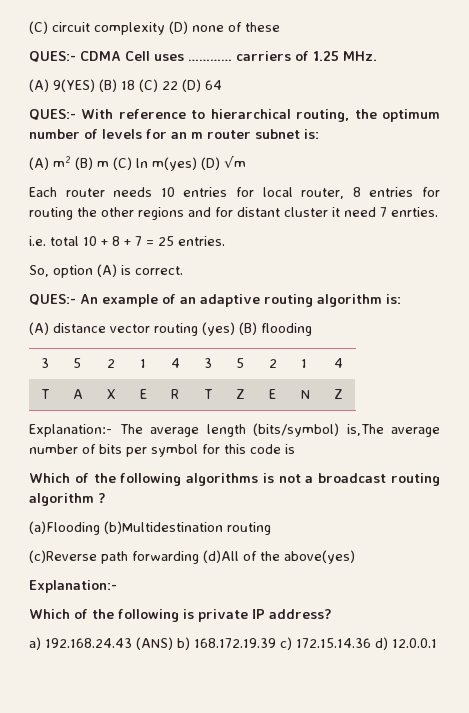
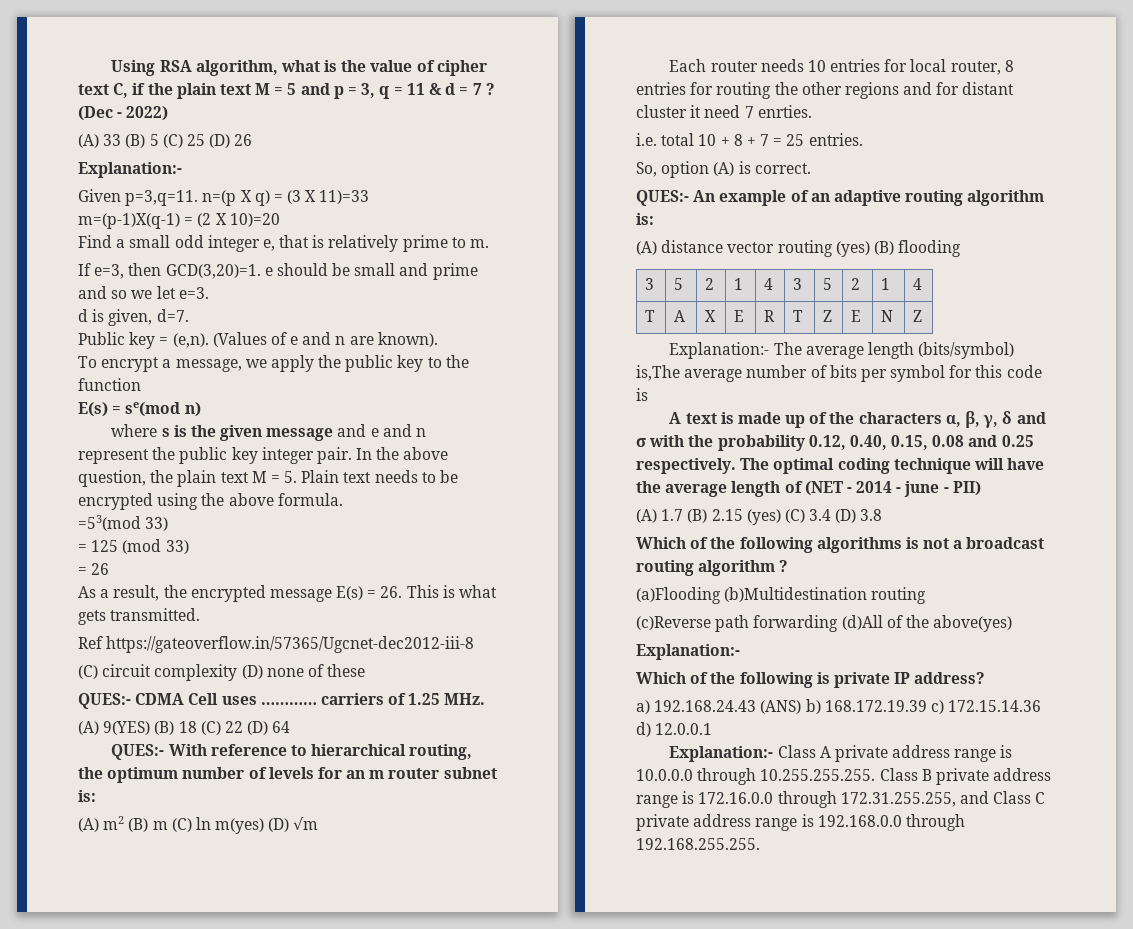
(29, 27) none -> [111,60,487,76] [78,83,495,99] [78,106,169,121] [78,134,253,148] [78,162,182,178] [78,189,370,206] [78,213,280,229] [78,235,490,252] [78,263,478,280] [78,286,209,299] [78,309,189,326] [78,332,438,349] [78,355,469,372] [78,378,141,391] [78,402,201,417] [111,424,427,441] [78,447,449,464] [78,470,459,487] [78,493,343,510] [78,515,169,531] [78,539,189,554] [78,563,110,575] [78,585,498,602] [78,608,201,625] [78,636,475,653] Using RSA algorithm, what is the value of cipher text C, if the plain text M = 5 and p = 3, q = 11 & d = 7 ? (Dec - 2022) // (A) 33 (B) 5 (C) 25 (D) 26 // Explanation:- // Given p=3,q=11. n=(p X q) = (3 X 11)=33 // m=(p-1)X(q-1) = (2 X 10)=20 // Find a small odd integer e, that is relatively prime to m. // If e=3, then GCD(3,20)=1. e should be small and prime and so we let e=3. // d is given, d=7. // Public key = (e,n). (Values of e and n are known). // To encrypt a message, we apply the public key to the function // E(s) = se(mod n) // where s is the given message and e and n represent the public key integer pair. In the above question, the plain text M = 5. Plain text needs to be encrypted using the above formula. // =53(mod 33) // = 125 (mod 33) // = 26 // As a result, the encrypted message E(s) = 26. This is what gets transmitted. // Ref https://gateoverflow.in/57365/Ugcnet-dec2012-iii-8 //
(295, 449) none -> [669,411,1046,428] [636,435,1034,451] [636,458,1045,474] [636,481,981,497] [636,509,883,525] // A text is made up of the characters α, β, γ, δ and σ with the probability 0.12, 0.40, 0.15, 0.08 and 0.25 respectively. The optimal coding technique will have the average length of (NET - 2014 - june - PII) // (A) 1.7 (B) 2.15 (yes) (C) 3.4 (D) 3.8
(437, 643) none -> [669,745,1013,762] [636,768,1052,785] [636,791,1046,808] [636,814,965,831] [636,838,760,850] // Explanation:- Class A private address range is 10.0.0.0 through 10.255.255.255. Class B private address range is 172.16.0.0 through 172.31.255.255, and Class C private address range is 192.168.0.0 through 192.168.255.255.

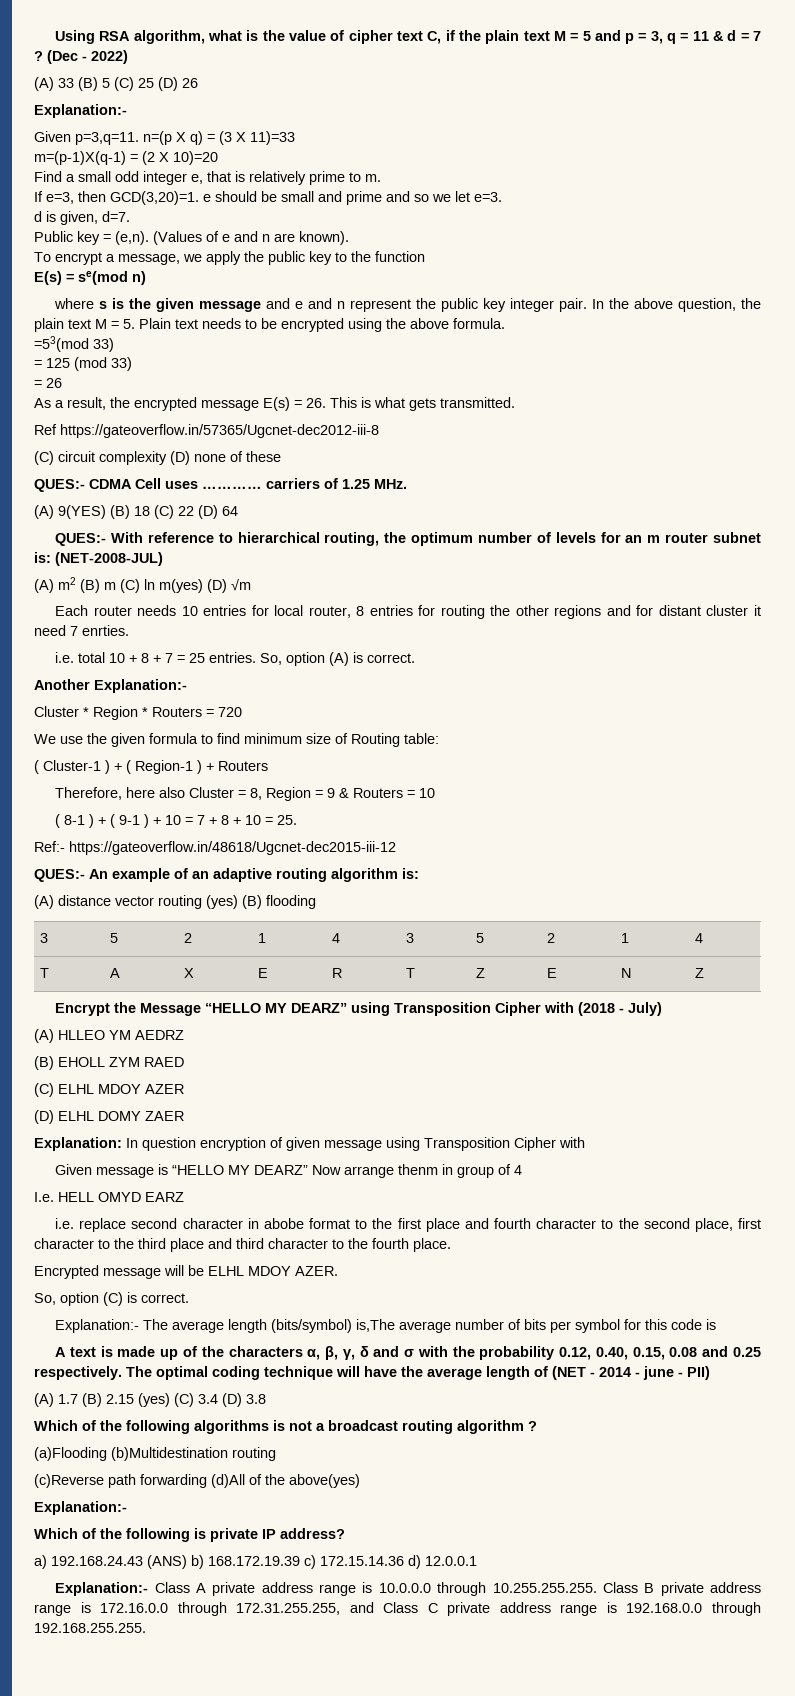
(96, 796) none -> [55,552,163,566] (NET-2008-JUL)
(863, 139) // -> (257, 657) none
(811, 168) none -> [34,679,187,693] [34,706,242,720] [34,733,439,747] [34,760,268,774] [55,787,436,801] [55,814,298,828] [34,841,396,855] // Another Explanation:- // Cluster * Region * Routers = 720 // We use the given formula to find minimum size of Routing table: // ( Cluster-1 ) + ( Region-1 ) + Routers // Therefore, here also Cluster = 8, Region = 9 & Routers = 10 // ( 8-1 ) + ( 9-1 ) + 10 = 7 + 8 + 10 = 25. // Ref:- https://gateoverflow.in/48618/Ugcnet-dec2015-iii-12
(923, 316) none -> [55,1002,663,1016] [34,1029,184,1043] [34,1056,184,1070] [34,1083,184,1097] [34,1110,184,1124] [34,1137,585,1151] [55,1164,523,1178] [34,1192,184,1202] [55,1218,761,1232] [34,1238,451,1252] [34,1265,338,1279] [34,1292,189,1306] // Encrypt the Message “HELLO MY DEARZ” using Transposition Cipher with (2018 - July) // (A) HLLEO YM AEDRZ // (B) EHOLL ZYM RAED // (C) ELHL MDOY AZER // (D) ELHL DOMY ZAER // Explanation: In question encryption of given message using Transposition Cipher with // Given message is “HELLO MY DEARZ” Now arrange thenm in group of 4 // I.e. HELL OMYD EARZ // i.e. replace second character in abobe format to the first place and fourth character to the second place, first character to the third place and third character to the fourth place. // Encrypted message will be ELHL MDOY AZER. // So, option (C) is correct.

